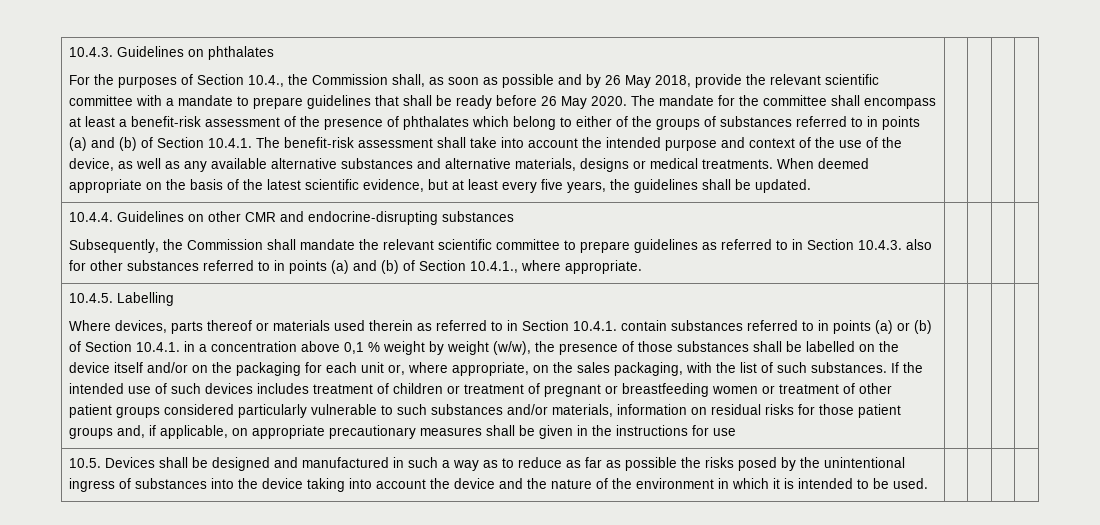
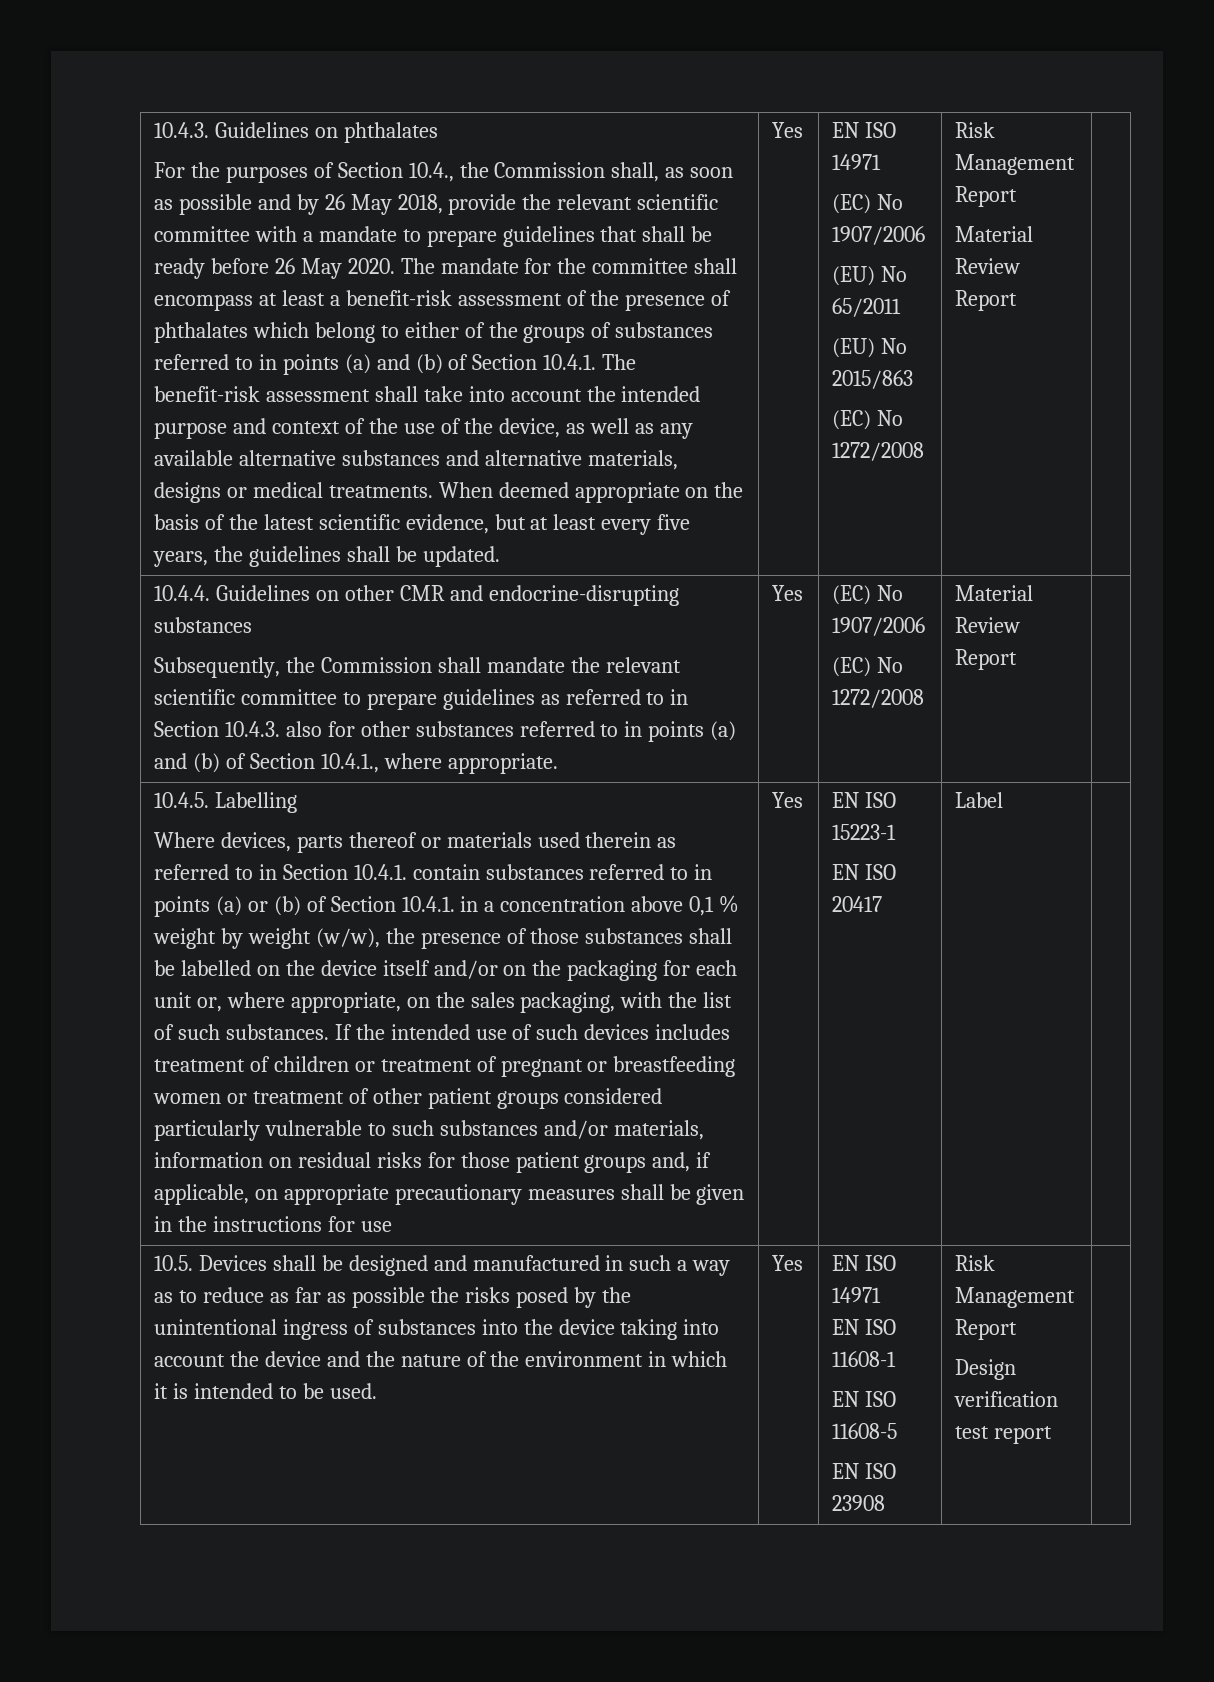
(811, 186) | | -> [771,122,803,138] [831,122,896,138] [831,154,881,170] [831,194,903,214] [831,226,925,245] [831,266,907,286] [831,298,901,317] [831,338,907,358] [831,370,913,389] [831,410,903,430] [831,442,924,461] [954,122,995,138] [954,154,1075,175] [954,186,1017,207] [954,226,1033,242] [954,258,1020,274] [954,290,1017,311] Yes | EN ISO 14971 // (EC) No 1907/2006 // (EU) No 65/2011 // (EU) No 2015/863 // (EC) No 1272/2008 | Risk Management Report // Material Review Report
(642, 267) | | -> [771,585,803,601] [831,585,903,605] [831,617,925,636] [831,657,903,677] [831,689,924,708] [954,585,1033,601] [954,617,1020,633] [954,649,1017,670] Yes | (EC) No 1907/2006 // (EC) No 1272/2008 | Material Review Report
(736, 432) | | -> [771,792,803,808] [831,792,896,808] [831,824,896,840] [831,864,896,880] [831,896,882,912] [954,792,1003,808] Yes | EN ISO 15223-1 // EN ISO 20417 | Label
(928, 483) | | -> [771,1255,803,1271] [831,1255,896,1271] [831,1287,881,1303] [831,1319,896,1335] [831,1351,896,1367] [831,1391,896,1407] [831,1423,897,1439] [831,1463,896,1479] [831,1495,885,1511] [954,1255,995,1271] [954,1287,1075,1308] [954,1319,1017,1340] [954,1359,1016,1380] [953,1391,1058,1407] [954,1426,1052,1444] Yes | EN ISO 14971 // EN ISO 11608-1 // EN ISO 11608-5 // EN ISO 23908 | Risk Management Report // Design verification test report

